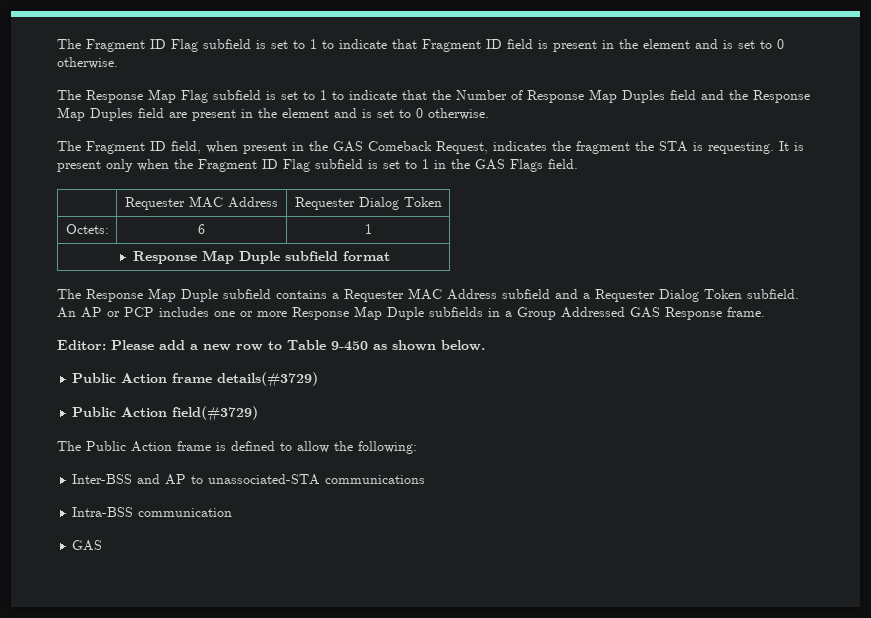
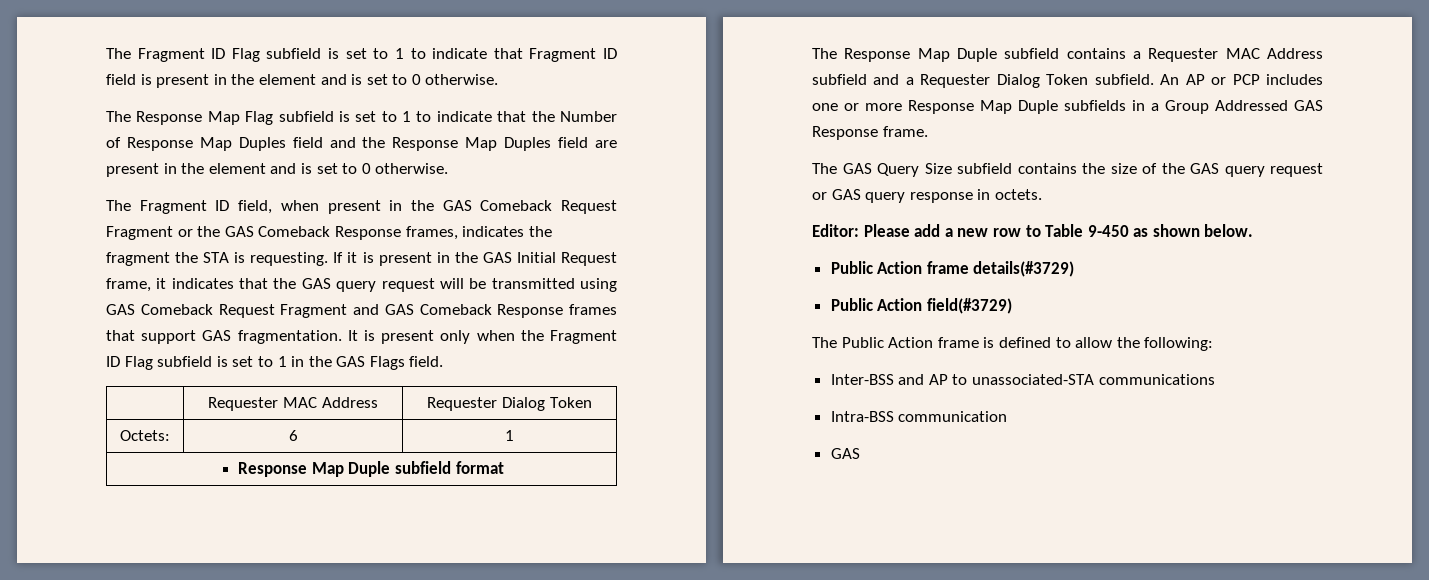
[436,141,488,154] Request, -> [560,200,617,214] [106,226,458,240] Request Fragment or the GAS Comeback Response frames,
(774, 148) none -> [333,252,617,266] [106,278,618,292] [106,304,617,318] [106,330,342,344] If it is present in the GAS Initial Request frame, it indicates that the GAS query request will be transmitted using GAS Comeback Request Fragment and GAS Comeback Response frames that support GAS fragmentation.
(765, 312) none -> [812,163,1323,177] [812,189,1042,203] // The GAS Query Size subfield contains the size of the GAS query request or GAS query response in octets.

